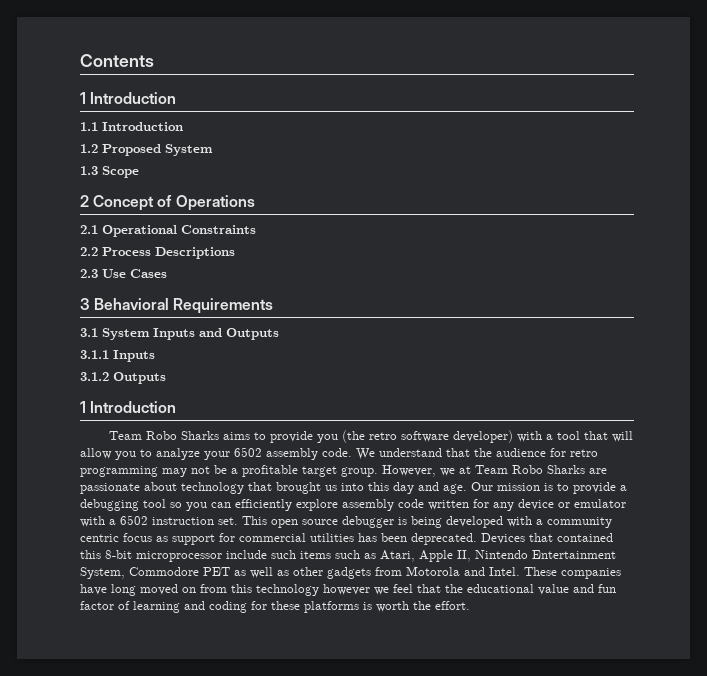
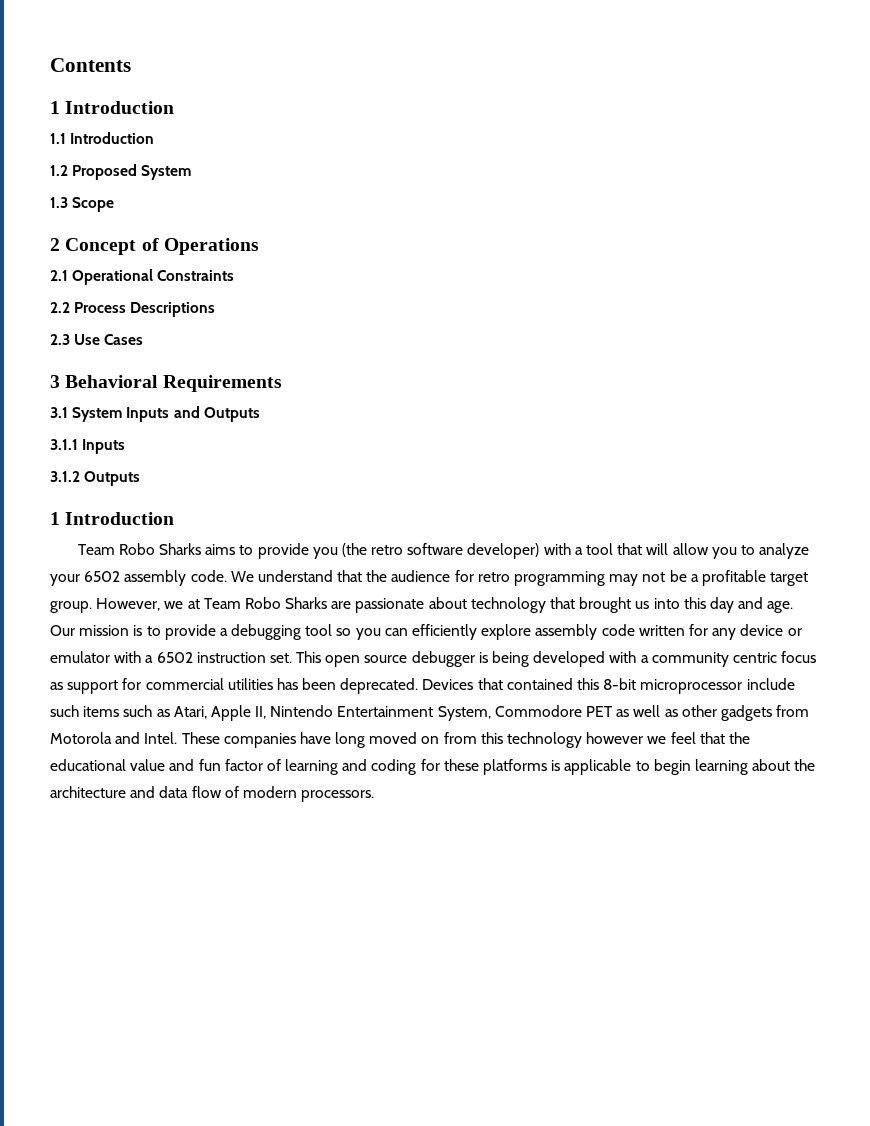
[376,601,470,612] worth the effort. -> [564,759,816,775] [50,786,375,802] applicable to begin learning about the architecture and data flow of modern processors.

